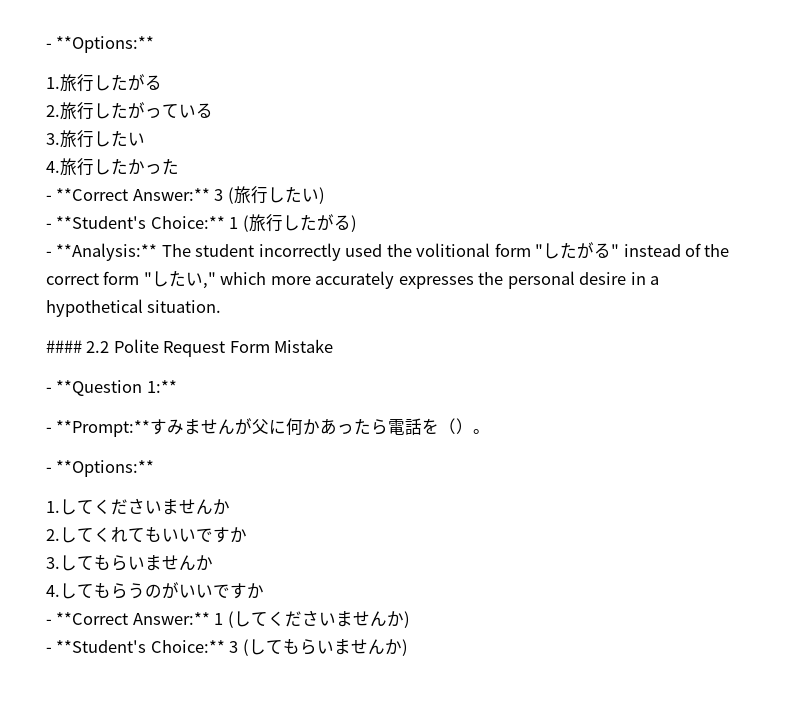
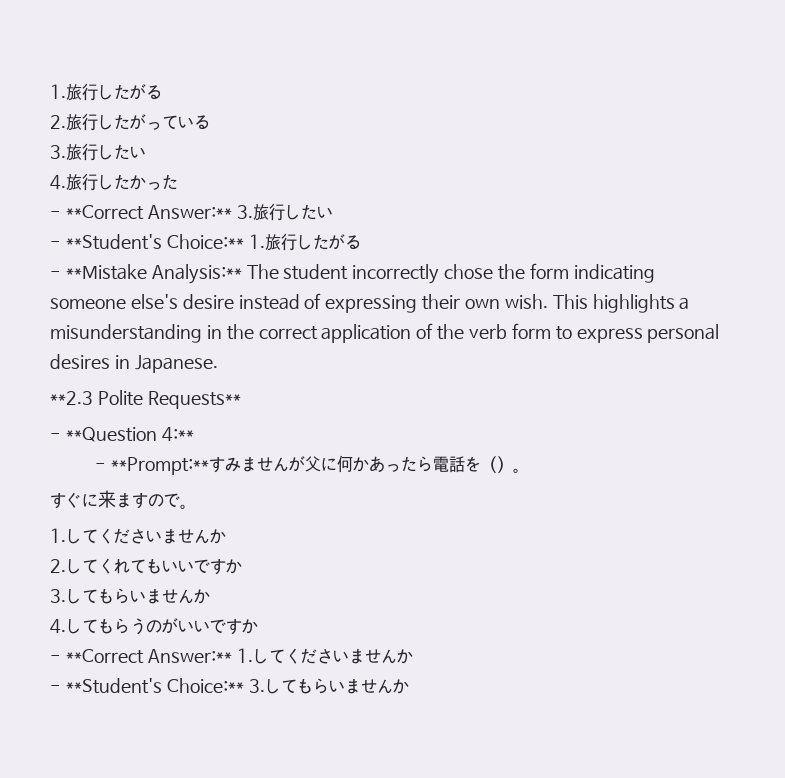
[46,36,155,53] - **Options:** // -> (50, 91) none
[214,186,325,204] [46,214,357,232] [46,243,158,261] 3 (旅行したい) // - **Student's Choice:** 1 (旅行したがる) // - **Analysis:** -> [236,203,333,221] [50,233,361,251] [50,264,242,284] 3.旅行したい // - **Student's Choice:** 1.旅行したがる // - **Mistake Analysis:**
[345,242,730,259] [46,270,660,289] [46,299,222,317] [46,339,334,357] used the volitional form "したがる" instead of the correct form "したい," which more accurately expresses the personal desire in a hypothetical situation. // #### 2.2 Polite Request Form Mistake -> [444,263,655,283] [50,293,690,313] [50,323,720,343] [50,354,218,373] [50,390,241,409] chose the form indicating someone else's desire instead of expressing their own wish. This highlights a misunderstanding in the correct application of the verb form to express personal desires in Japanese. // **2.3 Polite Requests**
[146,380,177,393] 1:** -> [161,427,194,442] 4:**
[46,460,155,477] - **Options:** -> [50,490,188,509] すぐに来ますので。
[214,610,410,628] [46,638,408,656] 1 (してくださいませんか) // - **Student's Choice:** 3 (してもらいませんか) -> [236,648,413,664] [50,678,409,694] 1.してくださいませんか // - **Student's Choice:** 3.してもらいませんか

